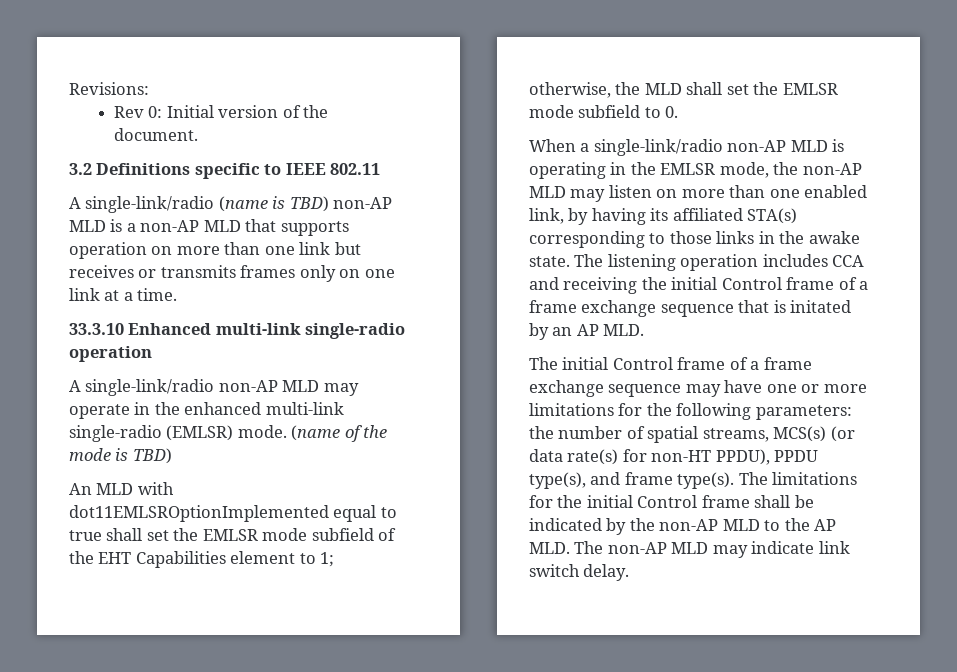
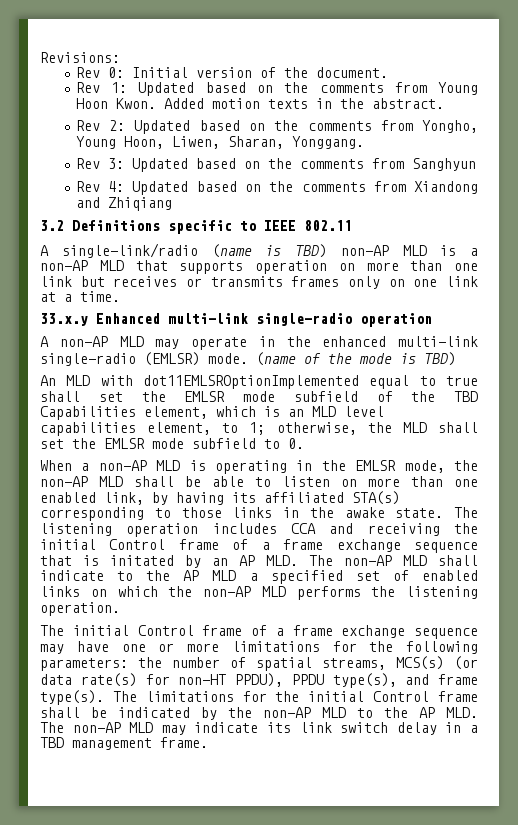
(198, 134) none -> [75,82,478,96] [75,98,444,109] [75,120,478,134] [75,136,364,149] [75,158,476,172] [75,181,478,195] [75,197,172,211] // Rev 1: Updated based on the comments from Young Hoon Kwon. Added motion texts in the abstract. // Rev 2: Updated based on the comments from Yongho, Young Hoon, Liwen, Sharan, Yonggang. // Rev 3: Updated based on the comments from Sanghyun // Rev 4: Updated based on the comments from Xiandong and Zhiqiang
[69,323,124,335] 33.3.10 -> [40,313,88,326] 33.x.y
[85,379,215,396] single-link/radio -> (49, 341) none
[98,551,296,568] EHT Capabilities element -> [454,391,478,402] [40,406,384,420] [40,422,212,436] TBD Capabilities element, which is an MLD level capabilities element,
[593,139,723,156] single-link/radio -> (90, 467) none
[570,189,606,202] may -> [134,476,271,487] shall be able to
(645, 330) none -> [309,555,478,566] [40,570,478,584] [40,586,478,600] [40,602,120,616] The non-AP MLD shall indicate to the AP MLD a specified set of enabled links on which the non-AP MLD performs the listening operation.
(815, 547) none -> [267,722,291,733] its
[583,564,630,581] delay. -> [396,722,479,735] [40,737,208,750] delay in a TBD management frame.

